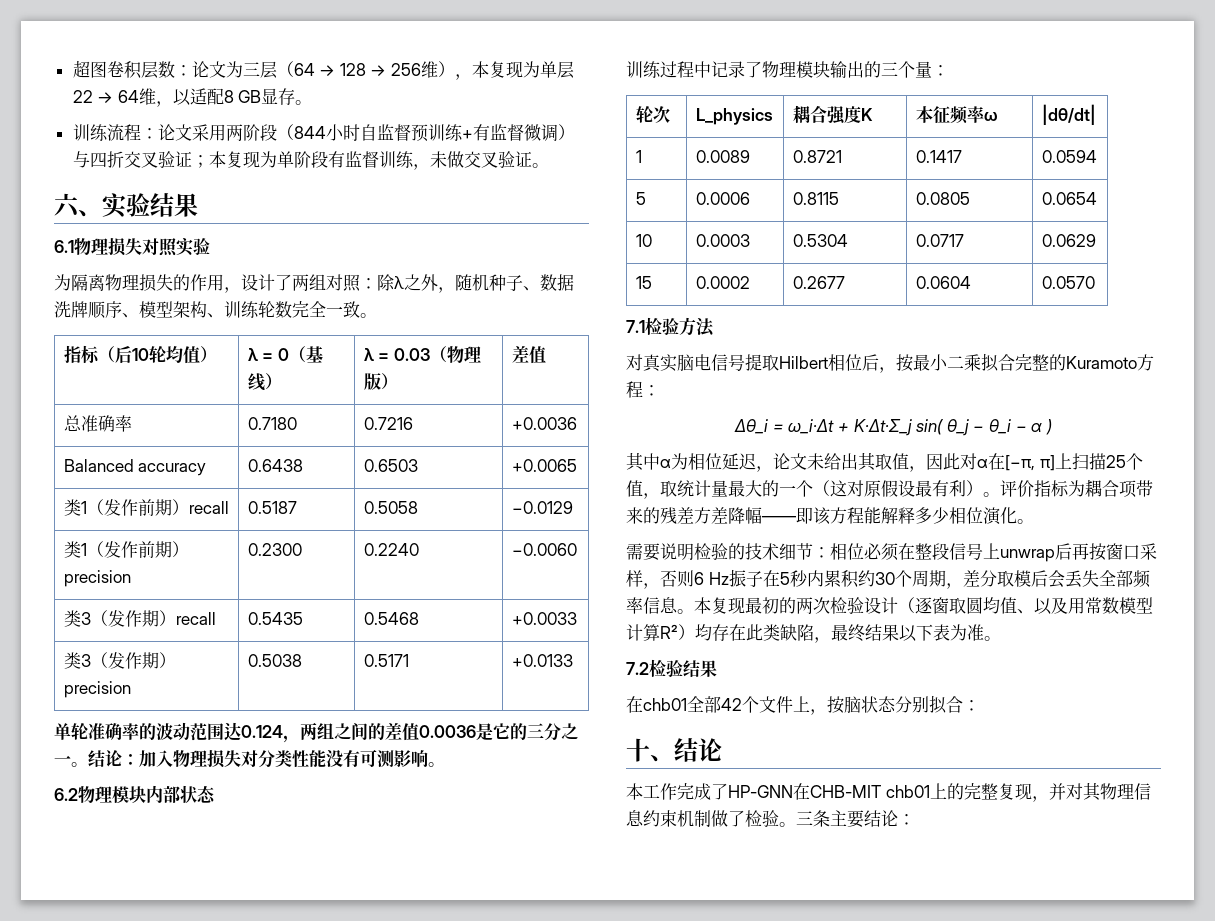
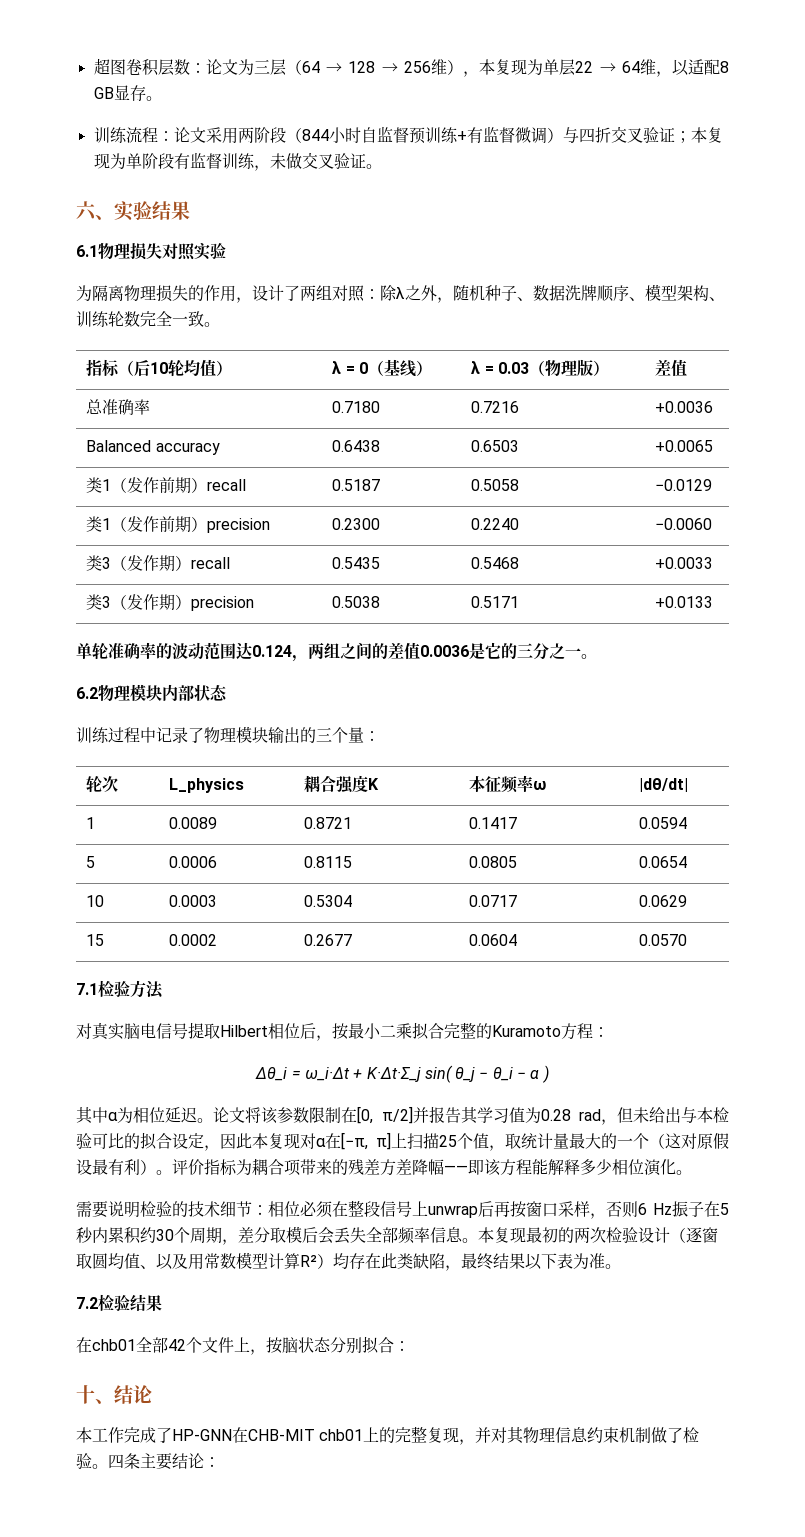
[88,749,445,768] 结论：加入物理损失对分类性能没有可测影响。 -> (597, 656) none
[756,452,960,472] ，论文未给出其取值，因此 -> [197,1106,729,1125] [76,1132,300,1151] 。论文将该参数限制在[0, π/2]并报告其学习值为0.28 rad，但未给出与本检验可比的拟合设定，因此本复现
[796,811,813,825] 三 -> [108,1454,124,1469] 四

